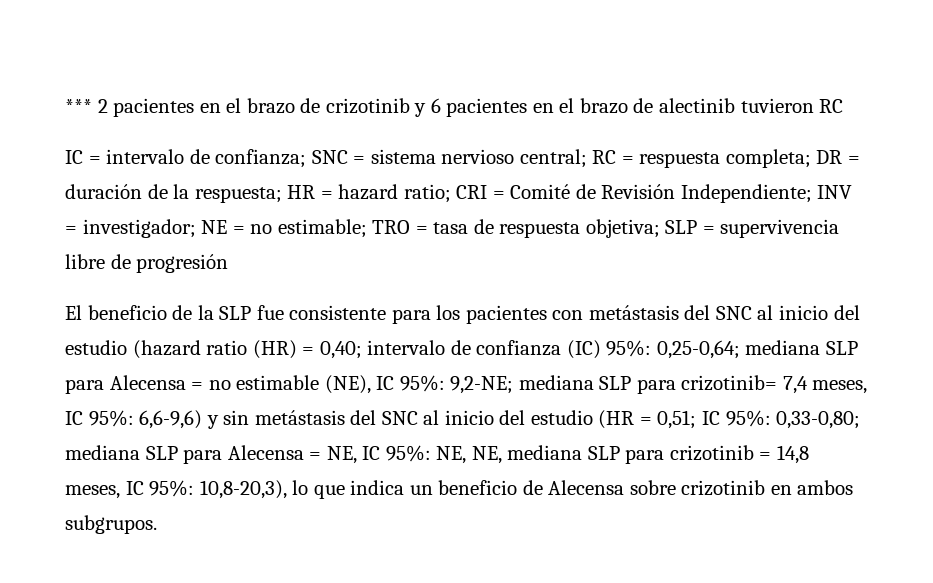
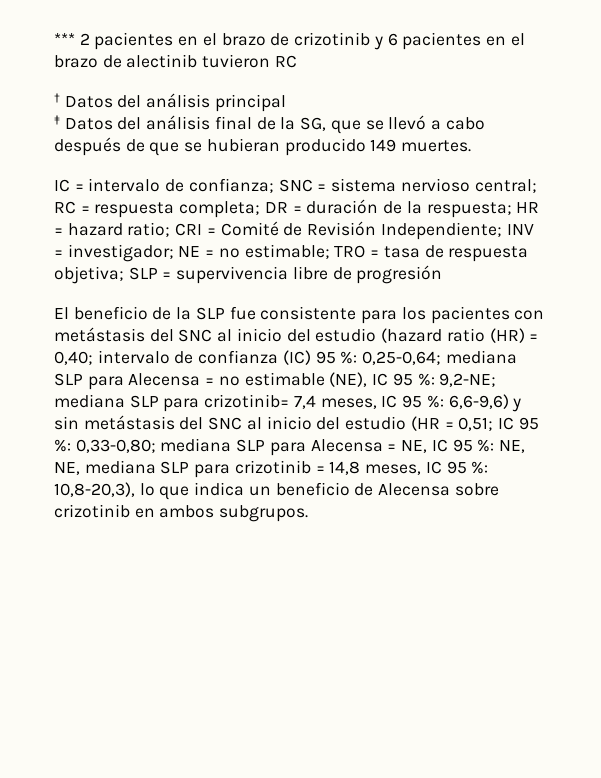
(844, 106) none -> [54,93,286,112] [54,115,485,134] [54,137,472,156] // † Datos del análisis principal // ‡ Datos del análisis final de la SG, que se llevó a cabo después de que se hubieran producido 149 muertes.
[606,340,652,357] 95%: -> [315,351,358,364] 95 %:
[399,375,445,392] 95%: -> [392,373,435,386] 95 %:
[88,410,134,427] 95%: -> [402,395,444,408] 95 %:
[725,410,771,427] 95%: -> [518,417,539,430] [54,439,71,452] 95 %:
[385,445,431,462] 95%: -> [452,439,495,452] 95 %:
[149,480,195,497] 95%: -> [446,461,489,474] 95 %:

